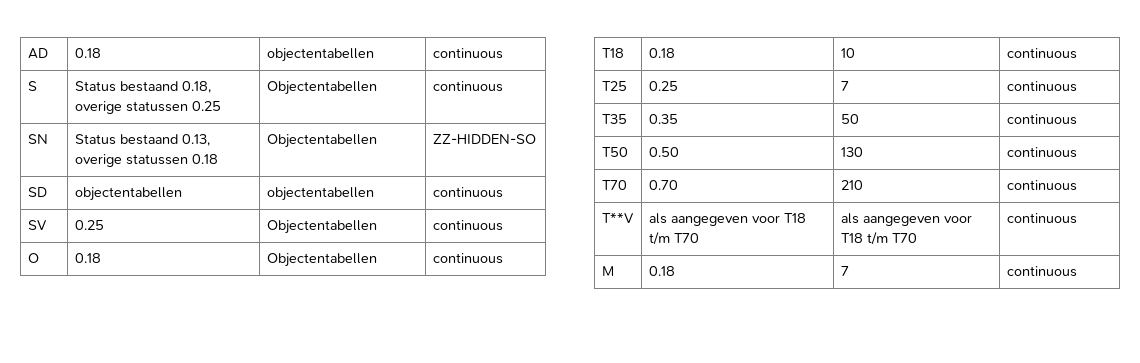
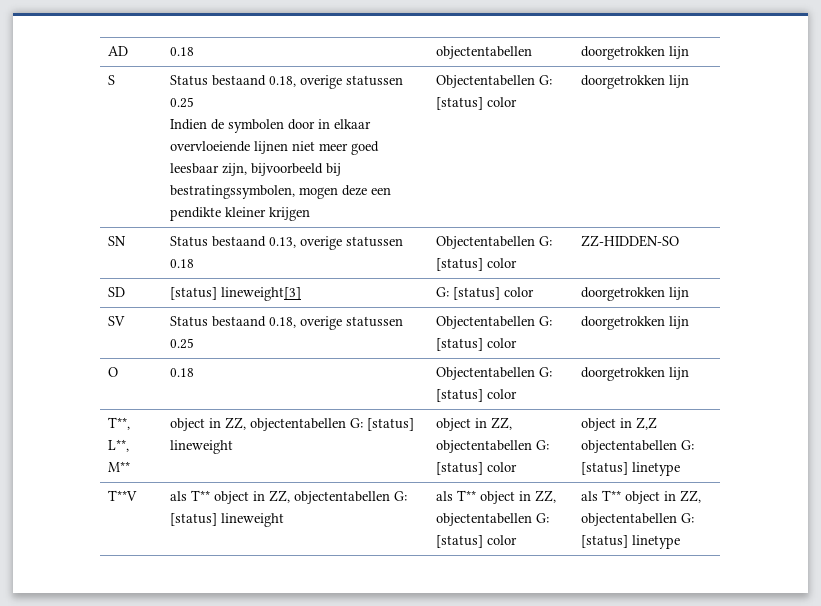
[432,48,503,59] continuous -> [581,46,690,60] doorgetrokken lijn
[266,81,377,95] [432,81,503,92] | Objectentabellen | continuous -> [170,119,372,133] [170,141,380,155] [170,163,342,176] [170,185,392,199] [170,207,311,221] [436,75,553,88] [436,97,518,110] [581,75,690,89] // Indien de symbolen door in elkaar overvloeiende lijnen niet meer goed leesbaar zijn, bijvoorbeeld bij bestratingssymbolen, mogen deze een pendikte kleiner krijgen | Objectentabellen G: [status] color | doorgetrokken lijn
(377, 141) none -> [539,236,553,246] [436,258,518,271] G: [status] color
[74,187,182,201] [266,187,374,201] [432,187,503,198] [27,220,47,230] [74,220,104,230] [266,220,377,234] [432,220,503,231] [27,253,39,263] [74,253,101,263] [266,253,377,267] [432,253,503,264] [601,48,624,58] [648,48,675,58] [840,48,855,58] [1006,48,1077,59] [601,81,627,91] [648,81,678,91] [840,81,849,91] [1006,81,1077,92] [601,114,627,124] [648,114,678,124] [840,114,859,124] [1006,114,1077,125] [601,147,628,157] [648,147,679,157] [840,147,863,157] [1006,147,1077,158] [601,180,627,190] [648,180,678,190] [840,180,863,190] [1006,180,1077,191] [601,212,634,223] [648,213,806,226] [648,232,699,245] [840,213,972,226] [840,232,917,245] [1006,213,1077,224] [601,266,614,276] [648,266,675,276] [840,266,849,276] [1006,266,1077,277] objectentabellen | objectentabellen | continuous // SV | 0.25 | Objectentabellen | continuous // O | 0.18 | Objectentabellen | continuous // T18 | 0.18 | 10 | continuous // T25 | 0.25 | 7 | continuous // T35 | 0.35 | 50 | continuous // T50 | 0.50 | 130 | continuous // T70 | 0.70 | 210 | continuous // T**V | als aangegeven voor T18 t/m T70 | als aangegeven voor T18 t/m T70 | continuous // M | 0.18 | 7 | continuous -> [170,287,302,301] [436,287,535,300] [581,287,690,301] [108,316,126,326] [170,316,404,330] [170,338,195,349] [436,316,553,329] [436,338,518,351] [581,316,690,330] [108,367,119,377] [170,368,195,377] [436,367,553,380] [436,389,518,402] [581,367,690,381] [108,417,131,430] [108,439,130,452] [108,461,131,472] [170,417,415,431] [170,440,234,454] [436,417,513,431] [436,440,550,453] [436,462,518,475] [581,417,658,431] [581,440,695,453] [581,462,681,476] [108,490,138,501] [170,490,408,504] [170,513,285,527] [436,490,557,504] [436,513,550,526] [436,535,518,548] [581,490,702,504] [581,513,695,526] [581,535,681,549] [status] lineweight[3] | G: [status] color | doorgetrokken lijn // SV | Status bestaand 0.18, overige statussen 0.25 | Objectentabellen G: [status] color | doorgetrokken lijn // O | 0.18 | Objectentabellen G: [status] color | doorgetrokken lijn // T**, L**, M** | object in ZZ, objectentabellen G: [status] lineweight | object in ZZ, objectentabellen G: [status] color | object in Z,Z objectentabellen G: [status] linetype // T**V | als T** object in ZZ, objectentabellen G: [status] lineweight | als T** object in ZZ, objectentabellen G: [status] color | als T** object in ZZ, objectentabellen G: [status] linetype

